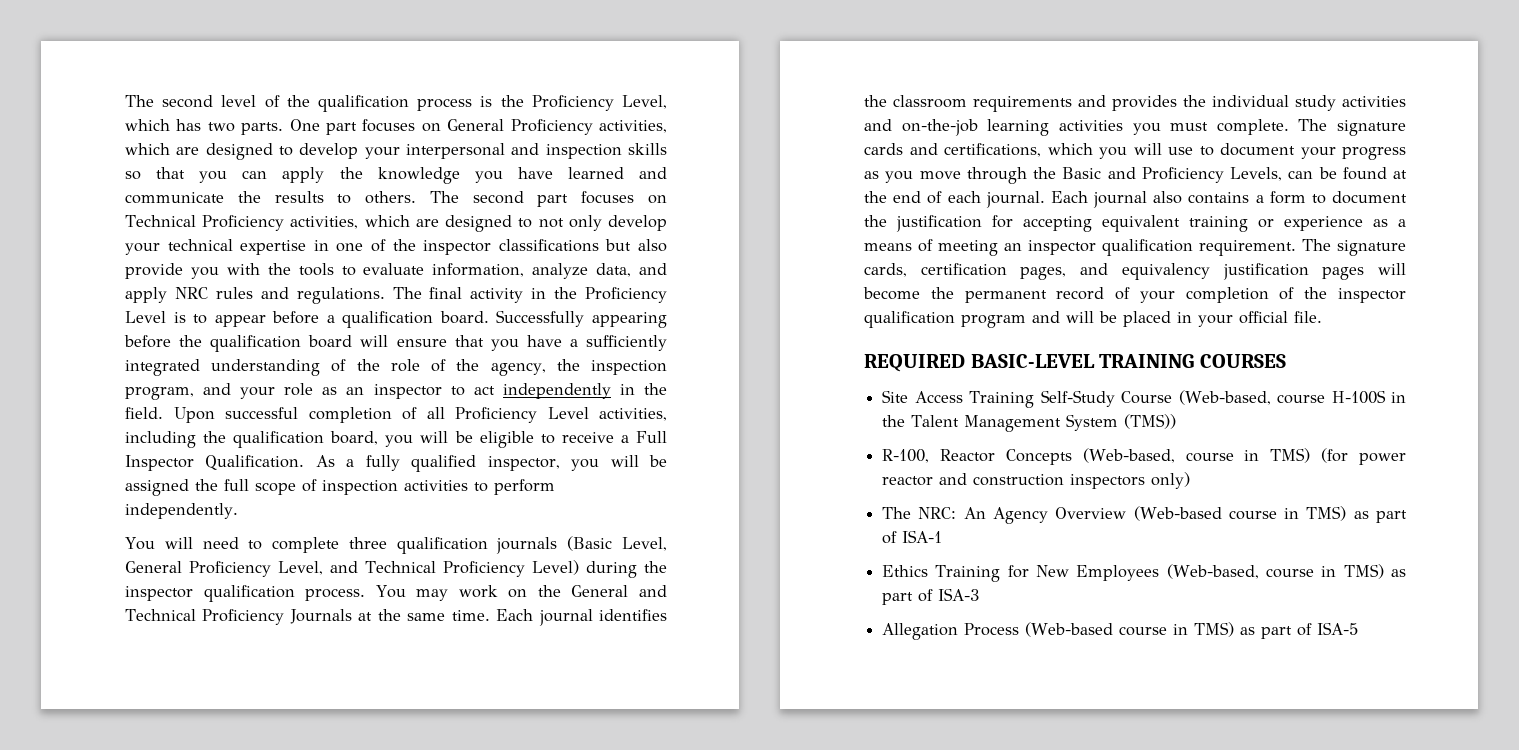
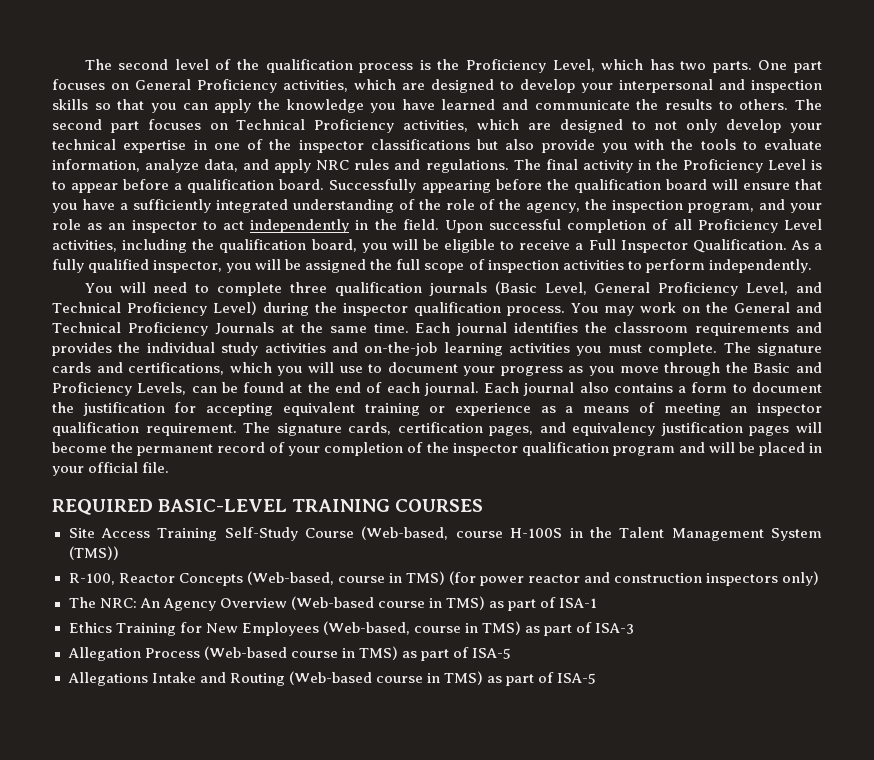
(1359, 628) none -> [67,671,597,686] // Allegations Intake and Routing (Web-based course in TMS) as part of ISA-5

